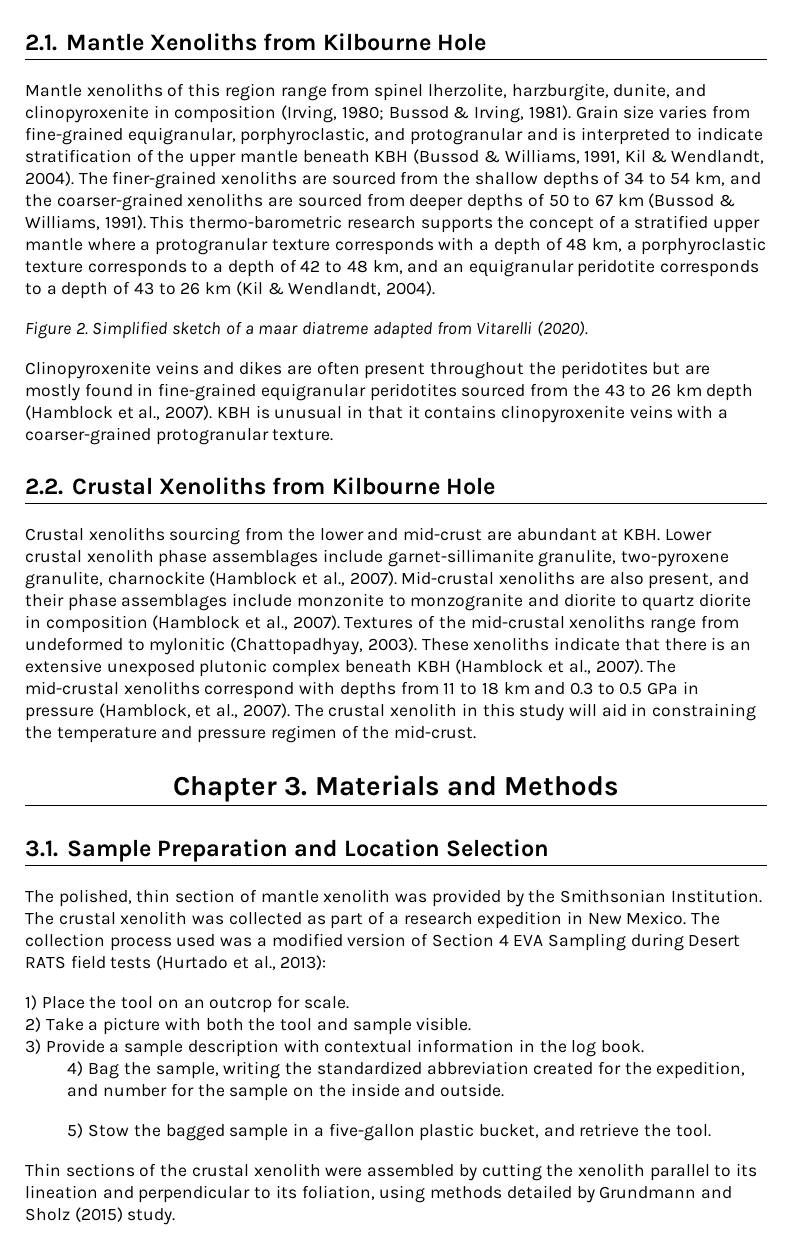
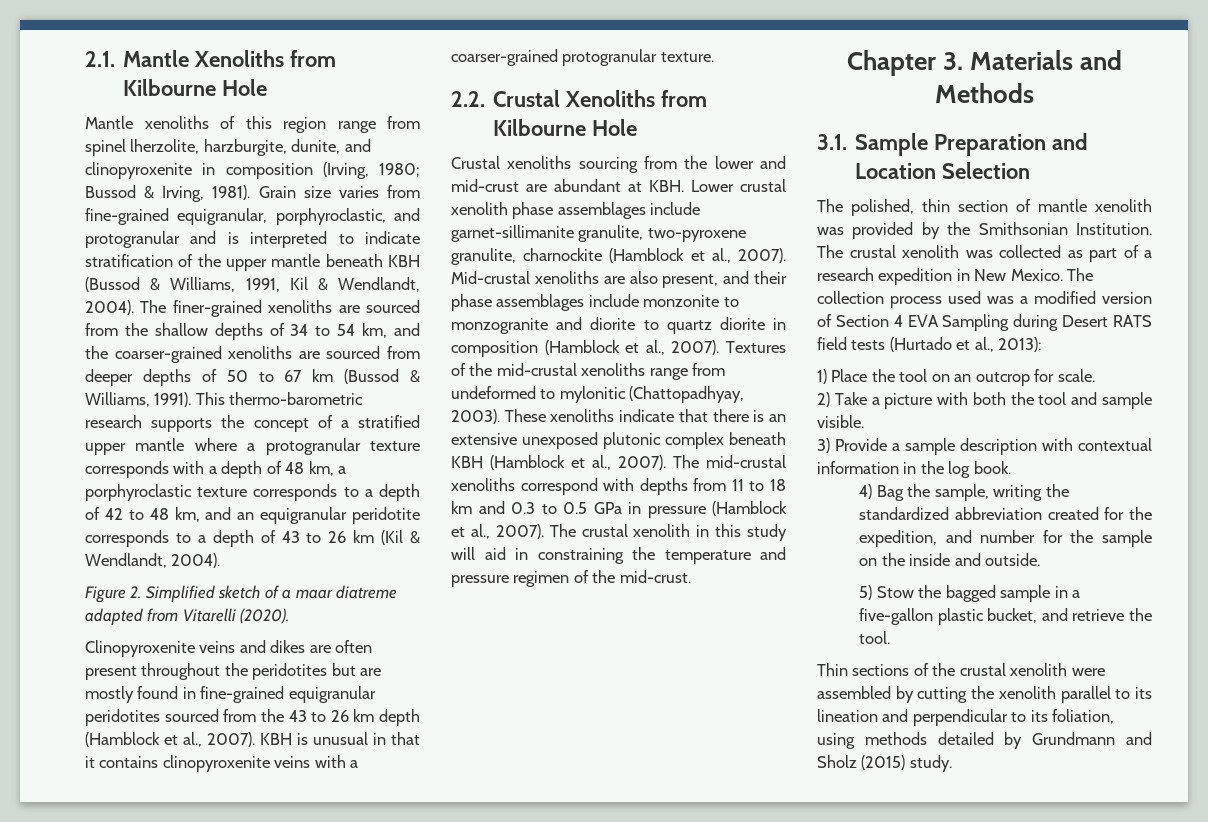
[98,703,191,718] (Hamblock, -> [712,501,787,516] (Hamblock

